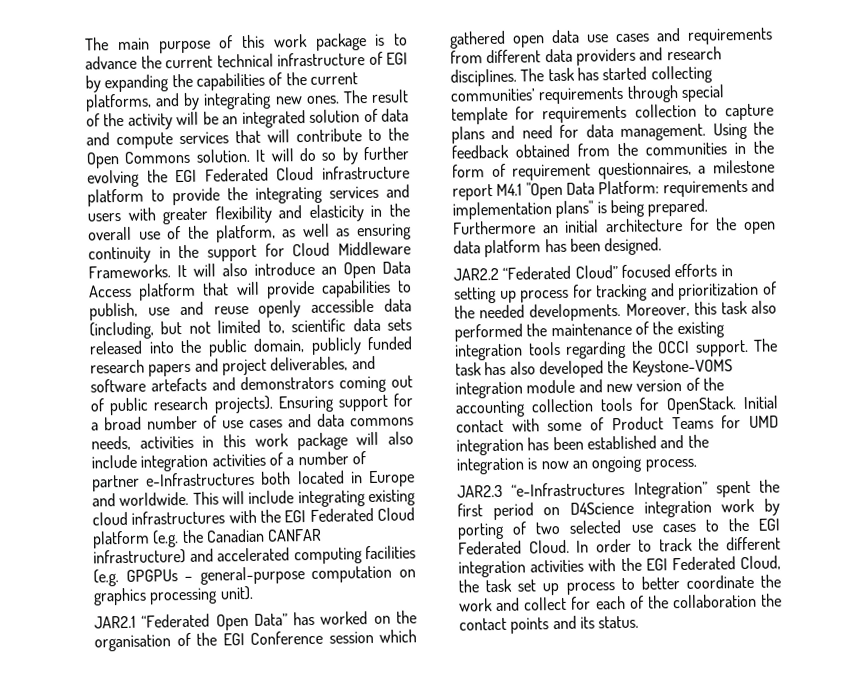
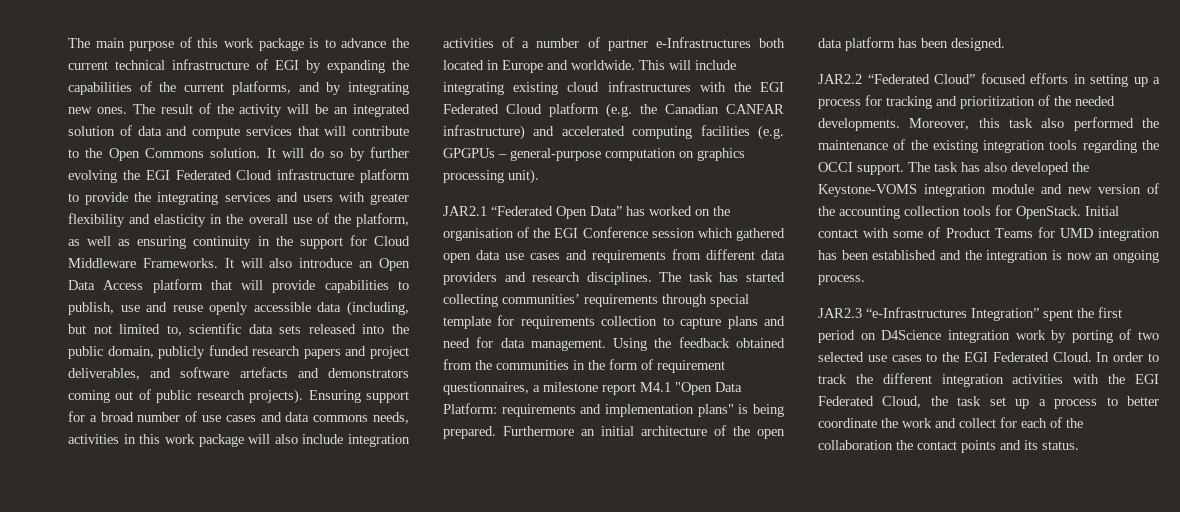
[688,217,710,231] for -> [714,425,726,436] of
(517, 296) none -> [1153,77,1160,84] a
(560, 589) none -> [1038,399,1046,406] a

